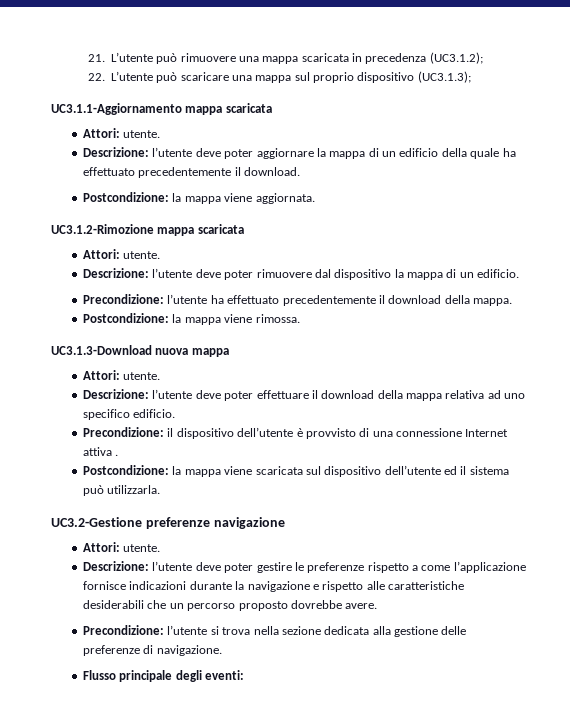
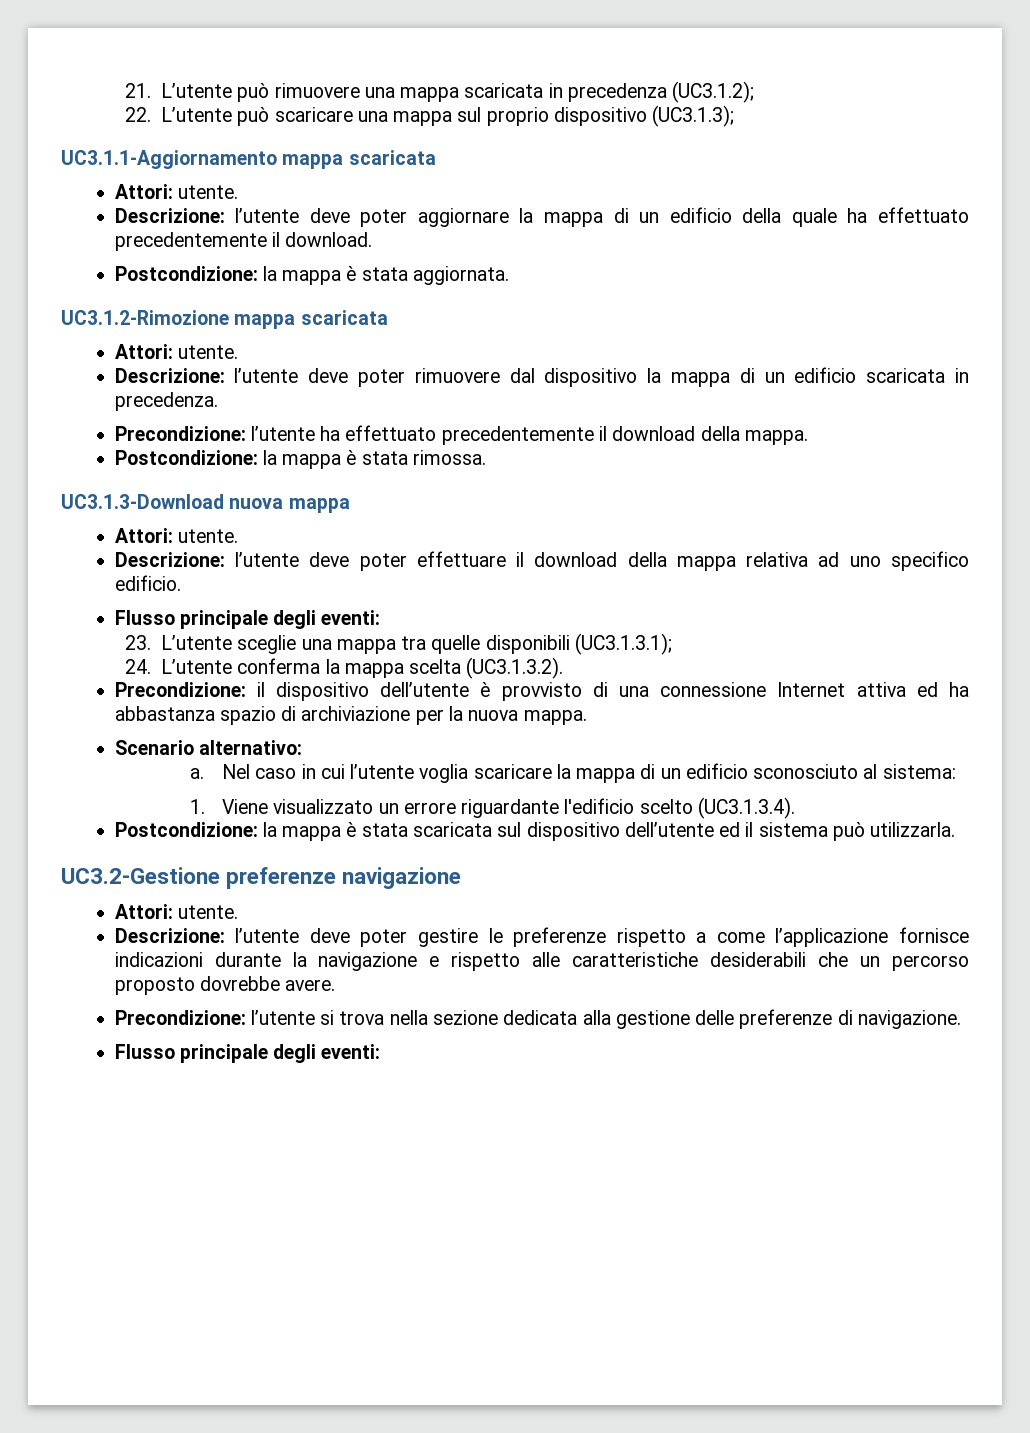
[224,193,253,202] viene -> [346,266,408,281] è stata
[477,269,520,278] edificio. -> [794,367,970,383] [114,392,218,411] edificio scaricata in precedenza.
[224,314,253,323] viene -> [346,450,408,465] è stata
(176, 413) none -> [114,610,381,629] [125,633,673,655] [125,657,564,679] // Flusso principale degli eventi: // 23. L’utente sceglie una mappa tra quelle disponibili (UC3.1.3.1); // 24. L’utente conferma la mappa scelta (UC3.1.3.2).
[115,454,119,456] [83,465,253,477] . // Postcondizione: la mappa viene -> [916,682,969,697] [114,706,587,725] [114,740,302,755] [189,763,956,783] [189,797,795,819] [114,822,408,841] ed ha abbastanza spazio di archiviazione per la nuova mappa. // Scenario alternativo: // a. Nel caso in cui l’utente voglia scaricare la mappa di un edificio sconosciuto al sistema: // 1. Viene visualizzato un errore riguardante l'edificio scelto (UC3.1.3.4). // Postcondizione: la mappa è stata

